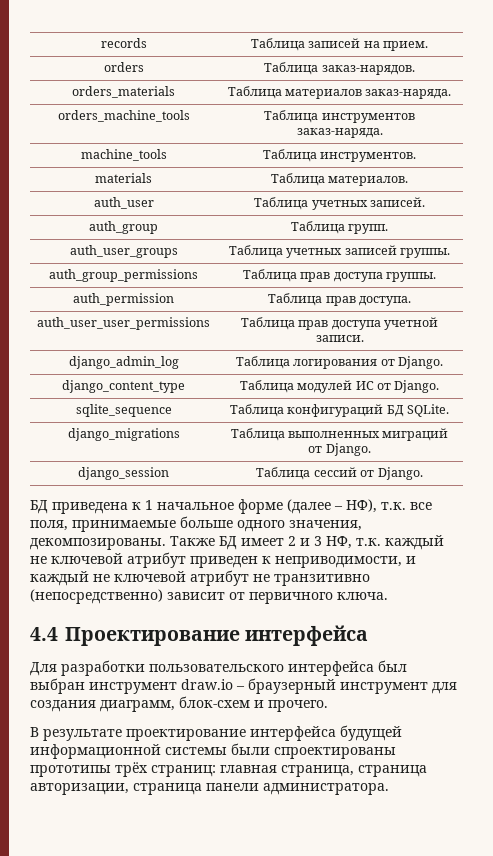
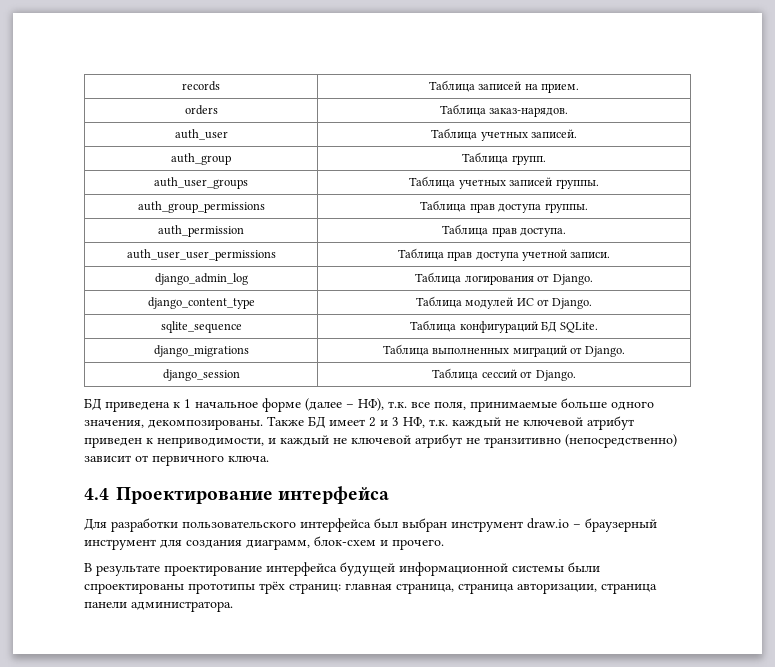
[72,86,175,98] [227,86,452,99] [57,110,190,122] [264,110,415,123] [296,128,383,138] [80,149,167,161] [262,149,417,162] [95,173,152,183] [270,173,409,186] // orders_materials | Таблица материалов заказ-наряда. // orders_machine_tools | Таблица инструментов заказ-наряда. // machine_tools | Таблица инструментов. // materials | Таблица материалов. -> (569, 112) none

